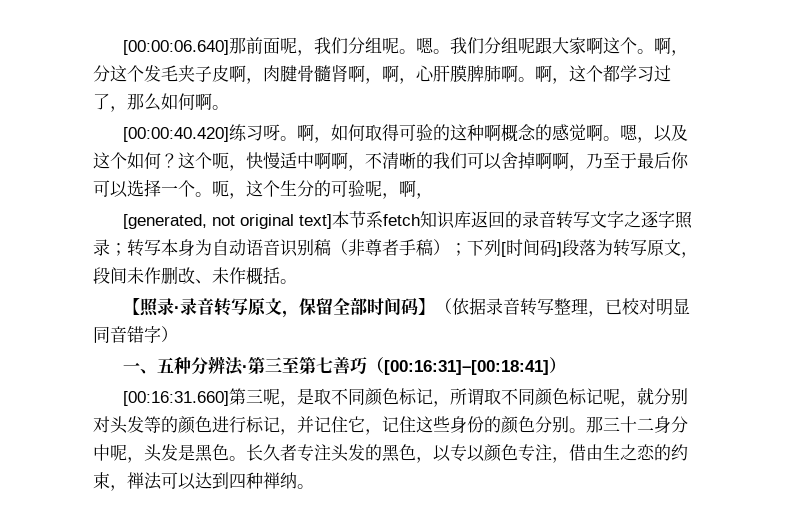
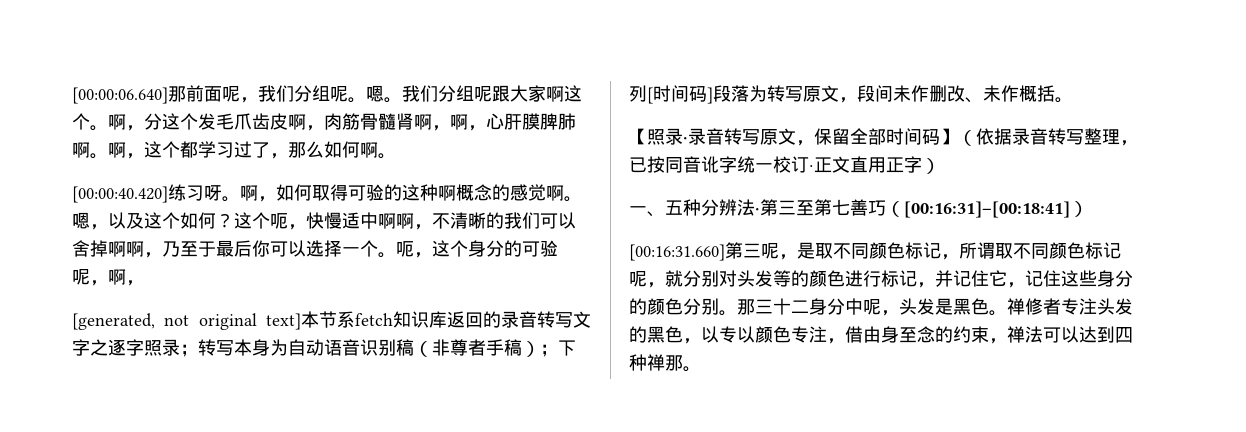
[178,65,212,82] 夹子 -> [234,113,270,130] 爪齿
[280,65,297,82] 腱 -> [342,113,360,130] 筋
[280,180,297,196] 生 -> [468,240,486,257] 身
[621,298,690,316] [93,326,144,343] 校对明显同音错 -> [647,156,904,173] 按同音讹字统一校订·正文直用正
[467,416,484,433] 份 -> [1115,270,1133,287] 分
[246,444,280,461] 长久 -> [1007,298,1043,315] 禅修
[603,444,655,461] 生之恋 -> [881,326,935,343] 身至念
[280,472,297,489] 纳 -> [665,355,683,371] 那

